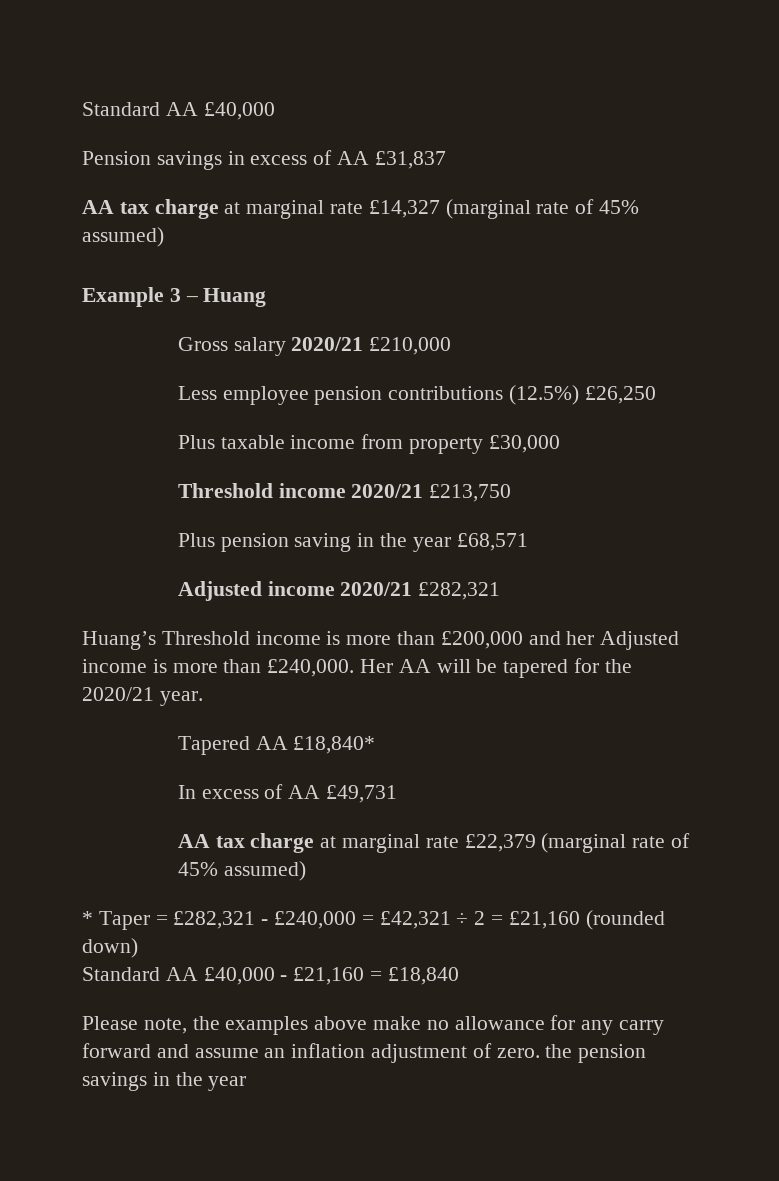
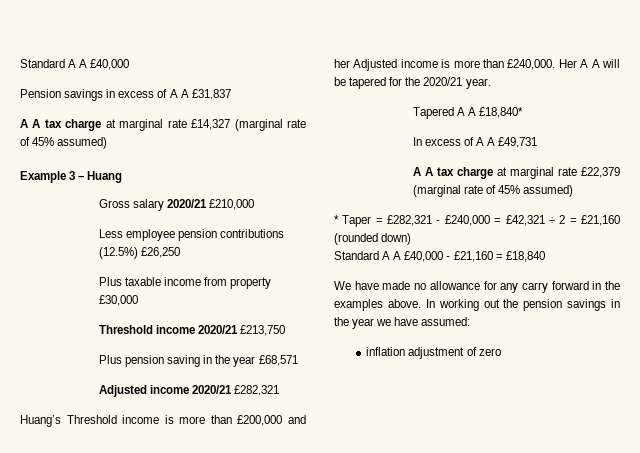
[82,102,198,116] Standard AA -> [20,59,88,68] Standard A A
[337,151,370,165] AA -> [169,89,189,98] A A
[82,200,114,214] AA -> [20,119,41,128] A A
[398,659,431,673] AA -> [580,59,600,68] A A
[255,736,288,750] AA -> [457,107,477,116] A A
[288,785,321,799] AA -> [476,137,496,146] A A
[177,834,210,848] AA -> [412,167,433,176] A A
[165,967,198,981] AA -> [382,251,402,260] A A
[82,1016,422,1035] Please note, the examples above make -> [334,281,411,290] We have made
[156,1043,540,1063] and assume an inflation adjustment of zero. -> [592,281,620,290] [334,299,500,311] in the examples above. In working out
(247, 1083) none -> [376,317,471,326] [366,347,501,359] we have assumed: // inflation adjustment of zero

